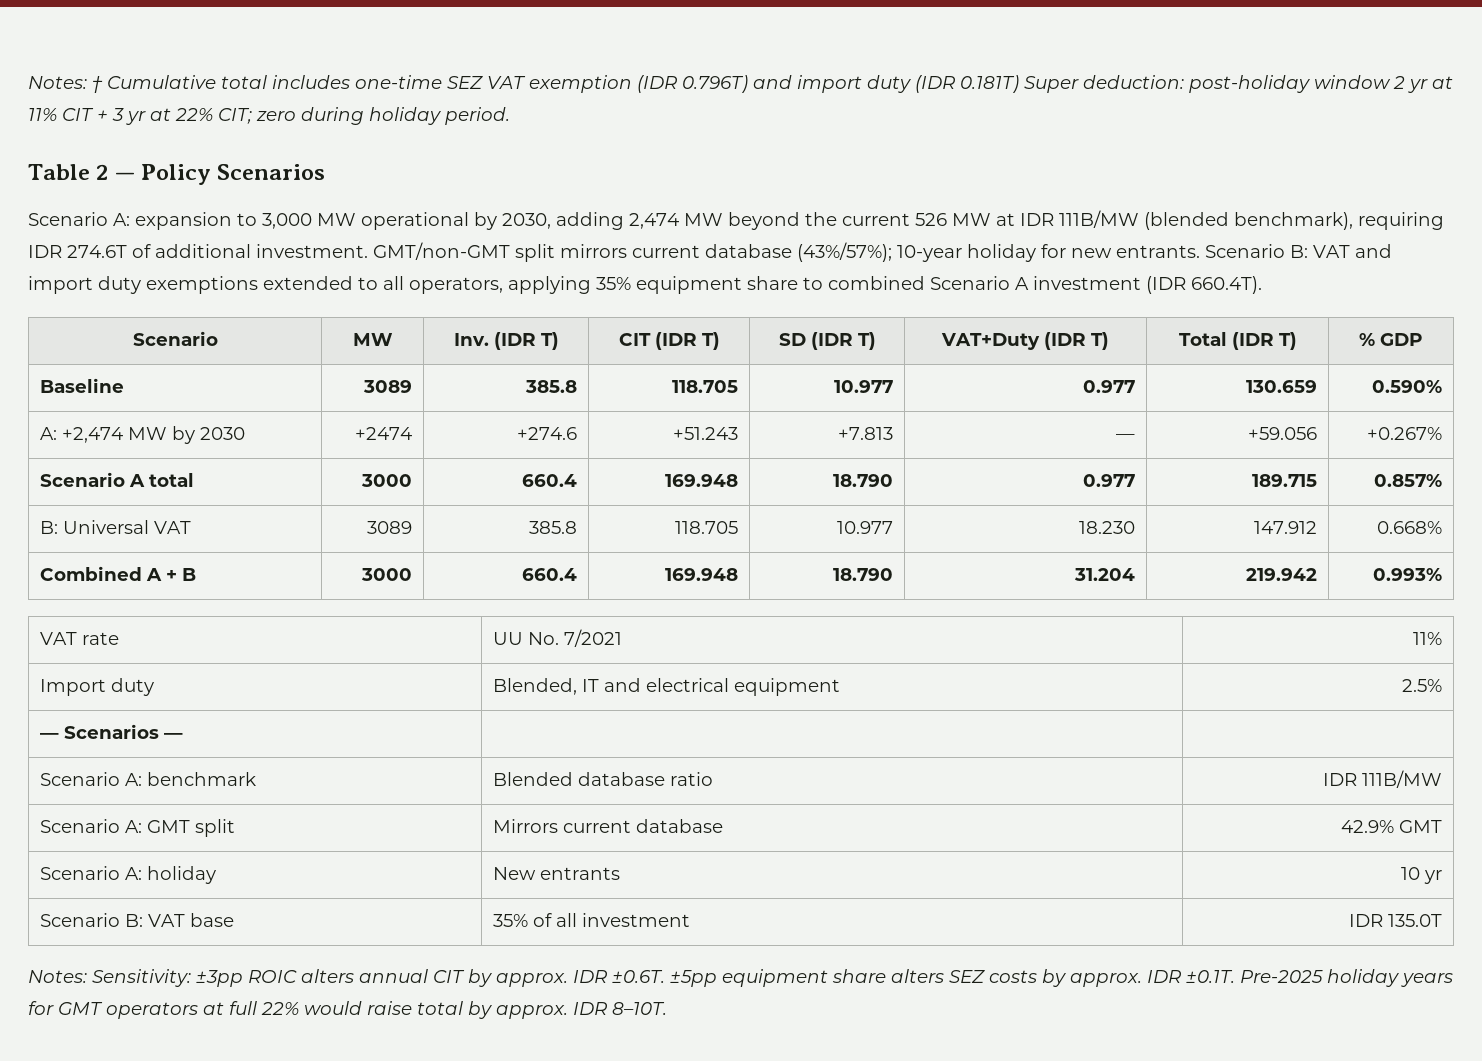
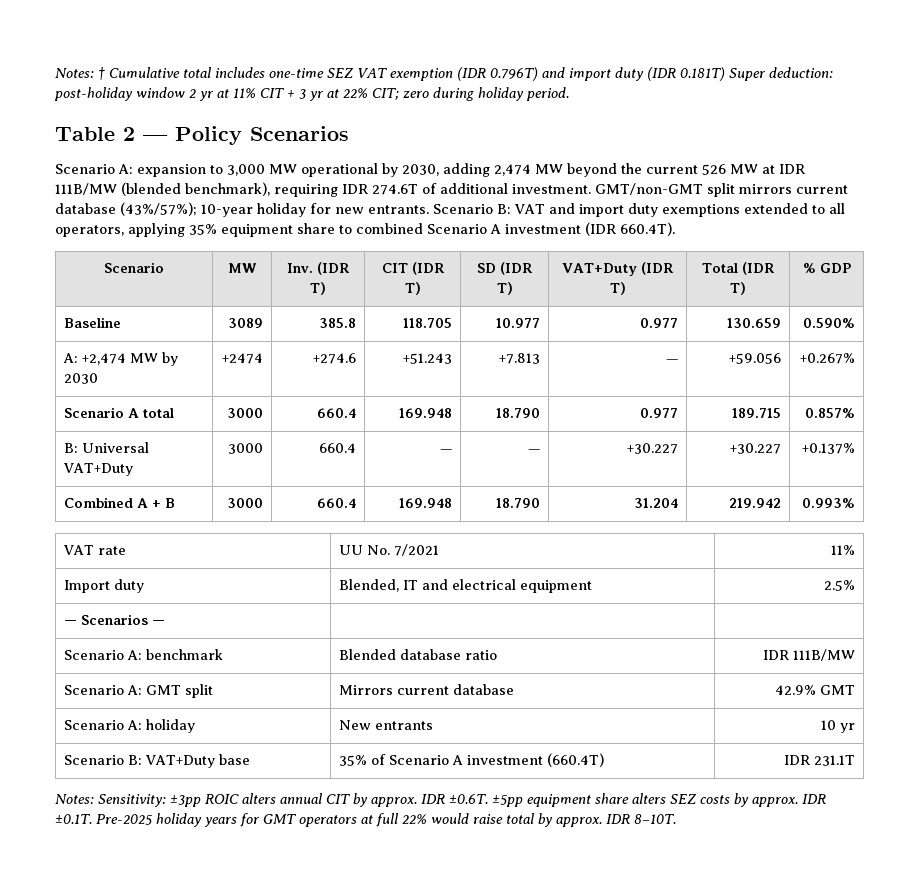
[154,521,192,534] [366,521,412,534] [528,521,577,534] [674,521,738,534] [836,521,893,534] [1078,521,1135,534] [1253,521,1317,534] [1376,521,1442,534] VAT | 3089 | 385.8 | 118.705 | 10.977 | 18.230 | 147.912 | 0.668% -> [62,463,133,476] [228,443,264,454] [319,443,357,453] [440,449,453,453] [528,449,541,453] [627,443,679,454] [730,443,782,454] [802,443,856,454] VAT+Duty | 3000 | 660.4 | — | — | +30.227 | +30.227 | +0.137%
[148,914,186,927] VAT -> [144,755,215,768] VAT+Duty
[556,913,691,927] [1348,914,1442,927] all investment | IDR 135.0T -> [388,753,604,767] [784,755,856,766] Scenario A investment (660.4T) | IDR 231.1T

